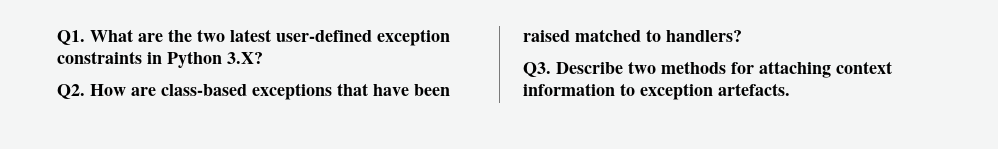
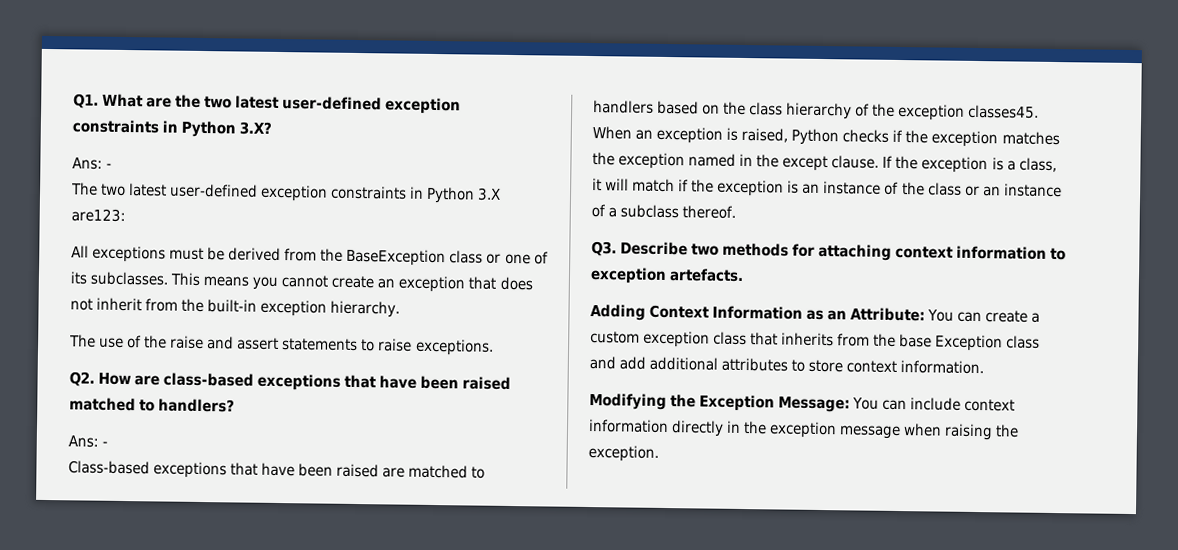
(263, 58) none -> [72,157,113,170] [70,182,502,204] [71,208,126,223] [71,245,549,267] [70,271,533,293] [70,297,401,318] [69,334,494,356] // Ans: - // The two latest user-defined exception constraints in Python 3.X are123: // All exceptions must be derived from the BaseException class or one of its subclasses. This means you cannot create an exception that does not inherit from the built-in exception hierarchy. // The use of the raise and assert statements to raise exceptions.
(742, 36) none -> [68,435,109,448] [68,460,486,479] [593,100,1040,121] [592,126,1060,148] [592,152,1057,174] [592,178,1062,198] [591,204,737,219] // Ans: - // Class-based exceptions that have been raised are matched to handlers based on the class hierarchy of the exception classes45. When an exception is raised, Python checks if the exception matches the exception named in the except clause. If the exception is a class, it will match if the exception is an instance of the class or an instance of a subclass thereof.
(790, 89) none -> [590,304,1041,323] [590,330,1041,352] [589,356,985,375] [589,393,1016,413] [588,419,1020,441] [588,445,659,462] // Adding Context Information as an Attribute: You can create a custom exception class that inherits from the base Exception class and add additional attributes to store context information. // Modifying the Exception Message: You can include context information directly in the exception message when raising the exception.

